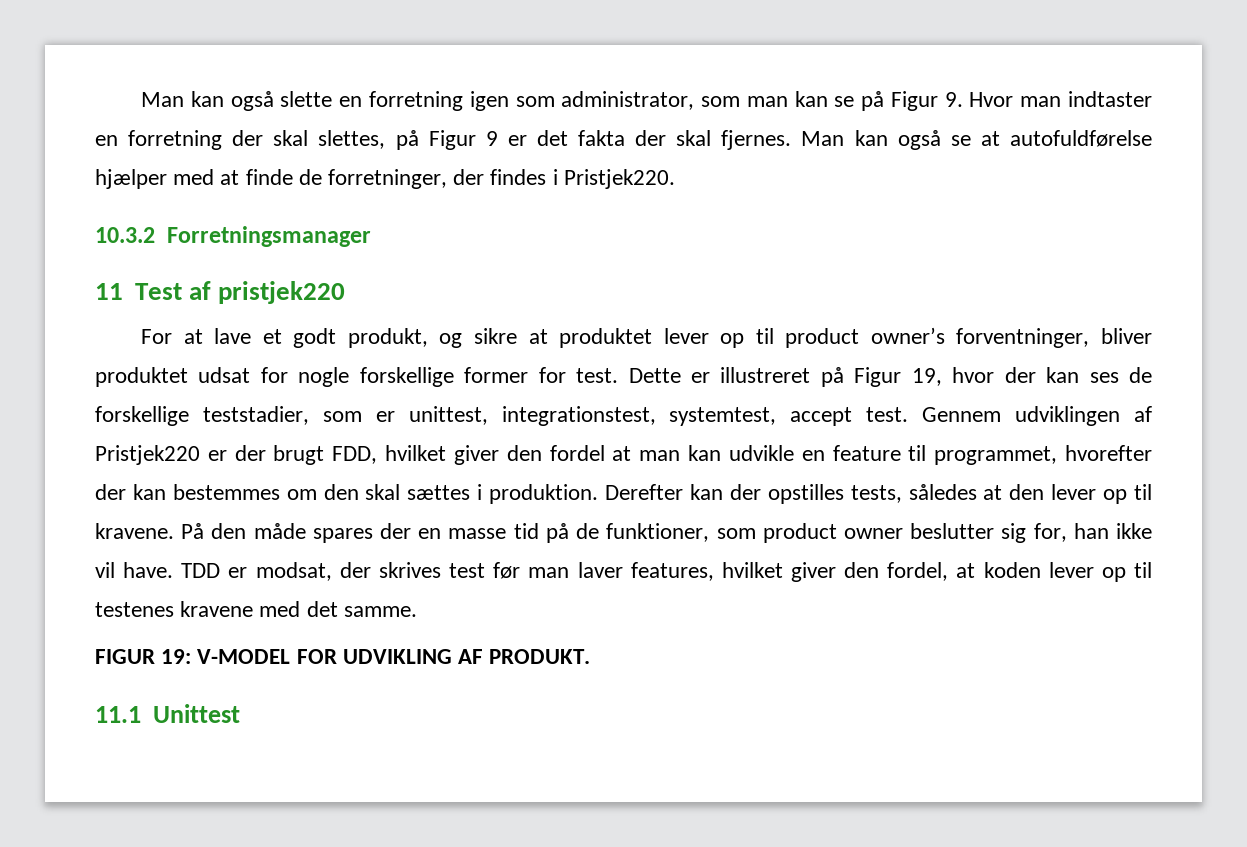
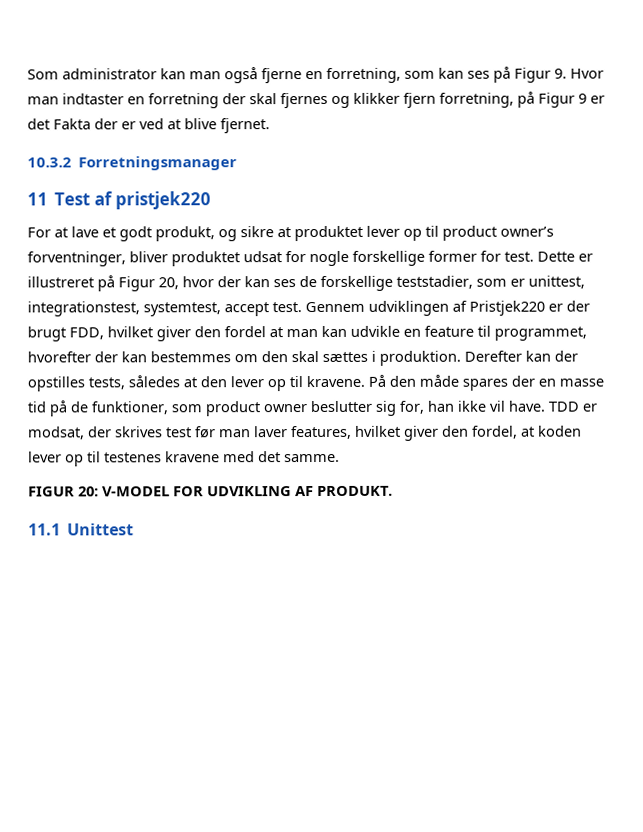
[141,91,855,111] Man kan også slette en forretning igen som administrator, som man kan se -> [27,67,490,84] Som administrator kan man også fjerne en forretning, som kan ses
[318,130,386,149] slettes, -> [280,92,514,109] fjernes og klikker fjern forretning,
[578,130,1152,150] [95,169,675,189] fakta der skal fjernes. Man kan også se at autofuldførelse hjælper med at finde de forretninger, der findes i Pristjek220. -> [53,118,270,134] Fakta der er ved at blive fjernet.
[911,368,942,386] 19, -> [158,277,179,290] 20,
[161,649,192,664] 19: -> [78,486,99,497] 20:

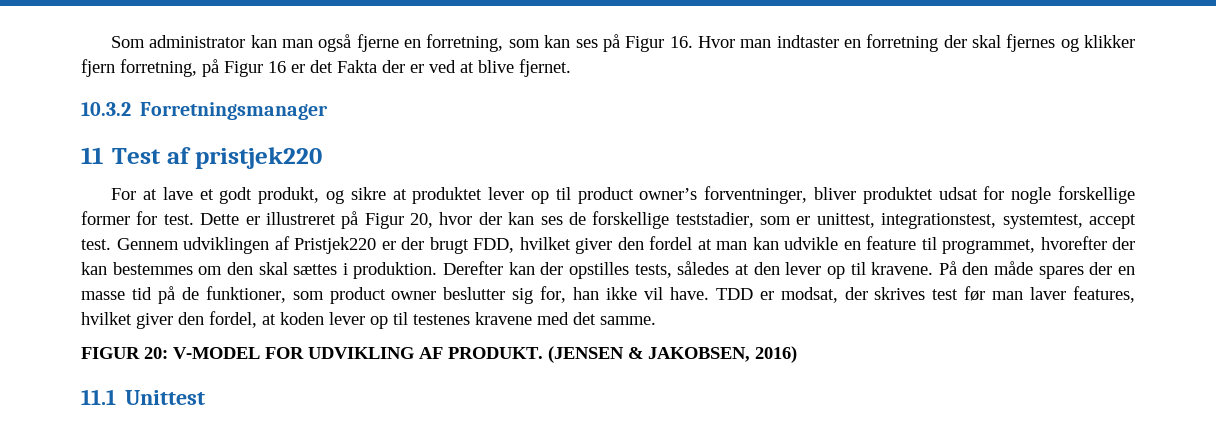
[554,68,567,79] 9. -> [669,36,693,48] 16.
[578,93,587,104] 9 -> [268,61,286,73] 16
(393, 491) none -> [548,346,797,363] (JENSEN & JAKOBSEN, 2016)

